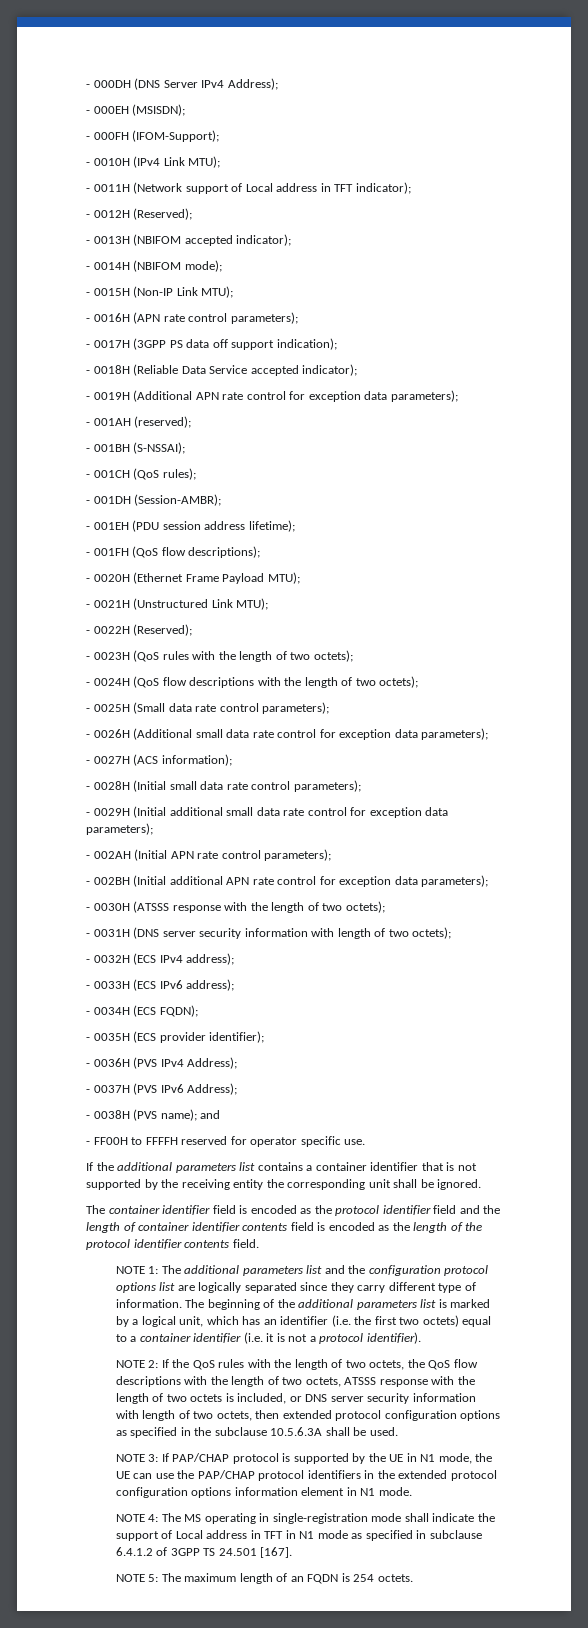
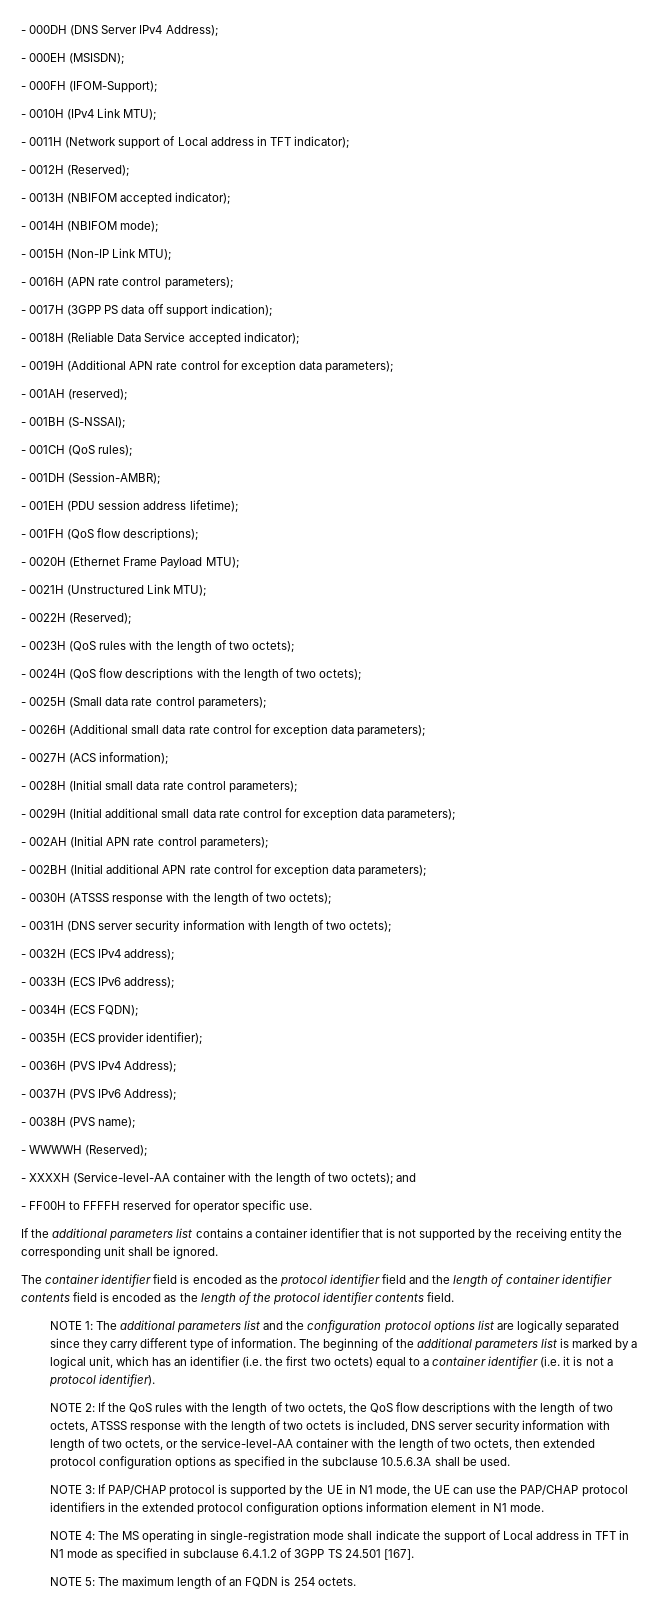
(197, 1115) none -> [21,1145,148,1157] [21,1172,393,1185] // - WWWWH (Reserved); // - XXXXH (Service-level-AA container with the length of two octets);
[289,1396,302,1402] or -> (408, 1426) none
(252, 1416) none -> [165,1438,512,1451] or the service-level-AA container with the length of two octets,

